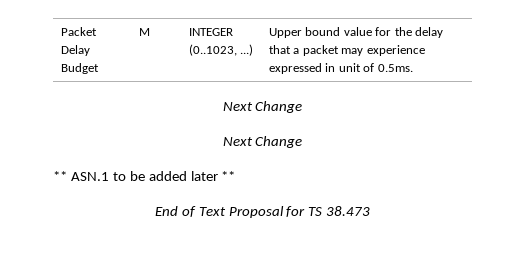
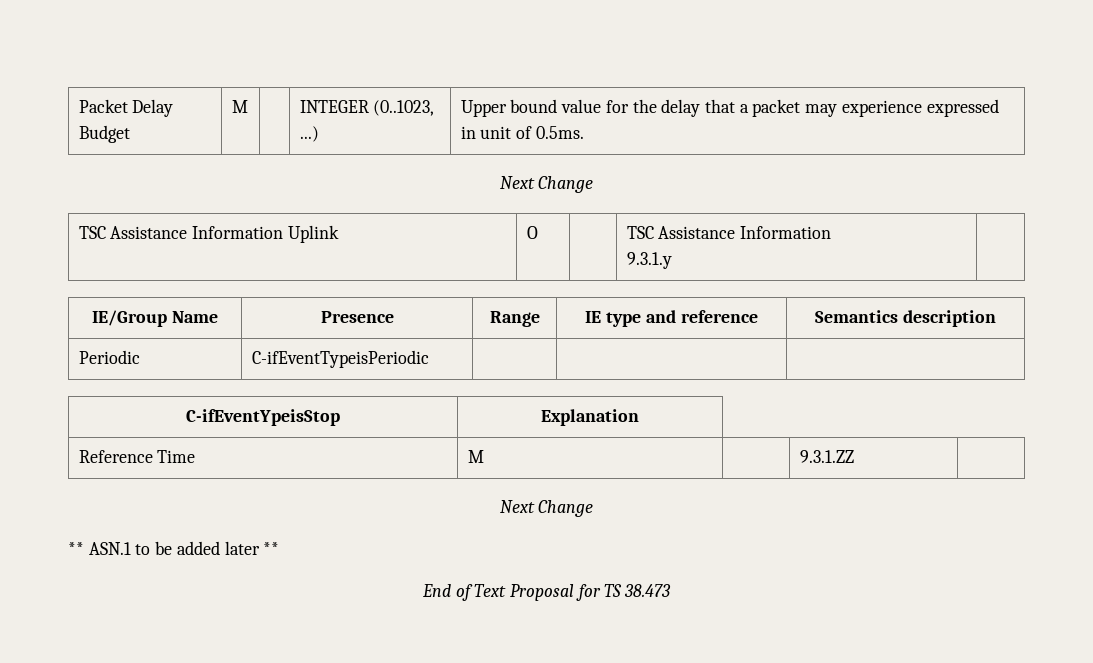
(303, 107) none -> [78,225,339,243] [526,226,538,239] [626,226,832,239] [626,252,672,269] [92,310,218,327] [320,311,394,323] [489,311,540,327] [585,310,758,327] [815,310,996,327] [78,350,140,364] [251,350,429,368] [186,409,340,426] [541,409,639,426] [78,450,196,463] [467,450,484,463] [799,450,854,463] // TSC Assistance Information Uplink | O | | TSC Assistance Information // 9.3.1.y | // IE/Group Name | Presence | Range | IE type and reference | Semantics description // Periodic | C-ifEventTypeisPeriodic | | | // C-ifEventYpeisStop | Explanation // Reference Time | M | | 9.3.1.ZZ |

